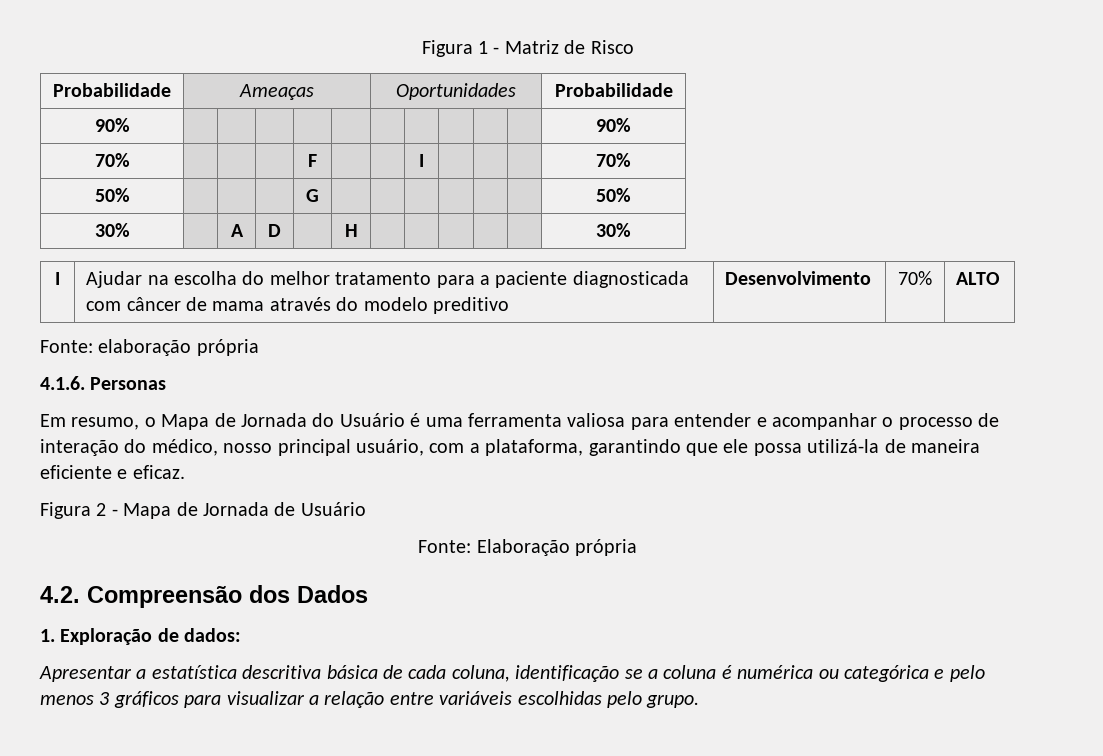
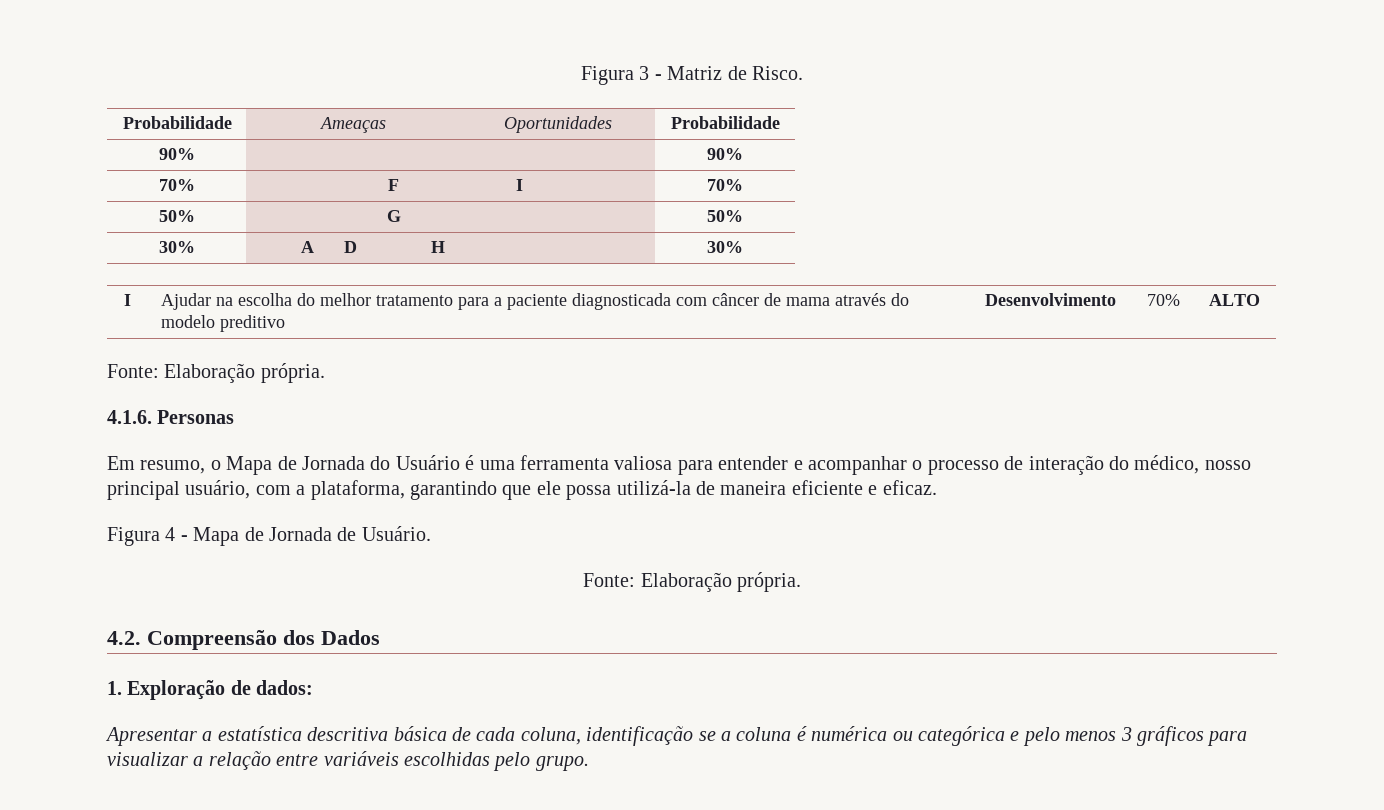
[421,40,488,57] Figura 1 -> [581,66,650,85] Figura 3
[590,40,634,54] Risco -> [751,66,803,80] Risco.
[98,339,259,356] elaboração própria -> [164,363,325,383] Elaboração própria.
[96,503,107,516] 2 -> [165,527,176,541] 4
[300,502,366,516] [418,539,637,556] Usuário // Fonte: Elaboração própria -> [361,526,431,541] [583,572,801,592] Usuário. // Fonte: Elaboração própria.

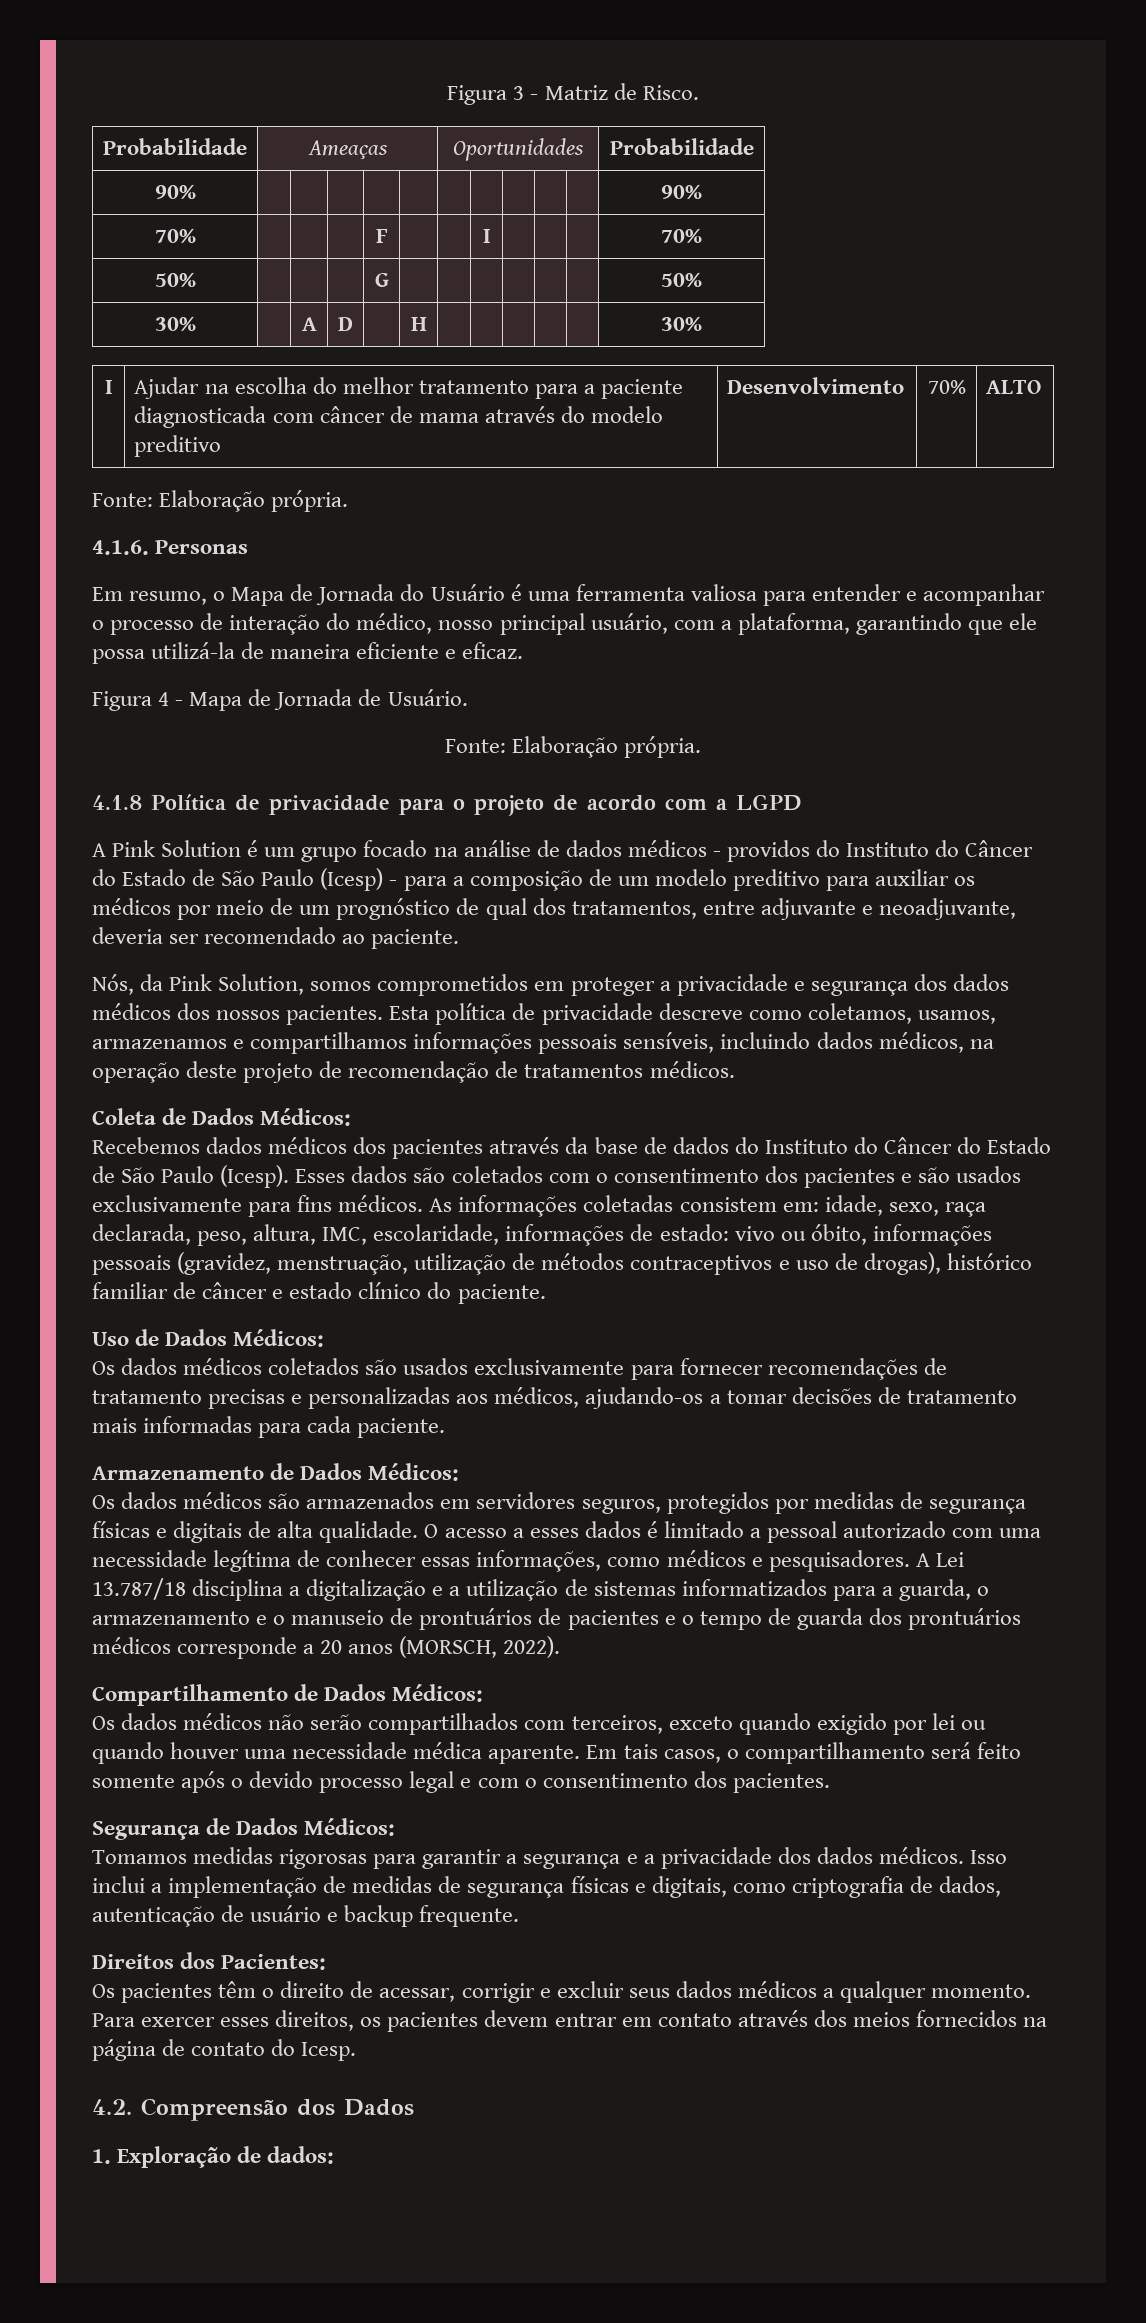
(801, 582) none -> [92,794,802,816] [92,840,1034,862] [92,868,976,891] [92,898,1016,920] [92,927,460,949] [92,974,1009,996] [92,1003,996,1025] [92,1032,994,1054] [92,1061,735,1083] [92,1108,352,1126] [92,1137,1052,1159] [92,1165,1022,1188] [92,1195,986,1217] [92,1224,992,1246] [92,1252,1032,1275] [92,1282,546,1304] [92,1329,325,1347] [92,1358,947,1380] [92,1387,1017,1409] [92,1416,446,1438] [92,1463,460,1481] [92,1492,1026,1514] [92,1521,1042,1543] [92,1550,964,1572] [92,1578,989,1601] [92,1608,1022,1630] [92,1636,561,1659] [92,1684,484,1706] [92,1713,986,1735] [92,1742,1021,1764] [92,1771,830,1793] [92,1818,396,1840] [92,1847,1007,1869] [92,1876,1001,1898] [92,1905,520,1927] [92,1952,327,1970] [92,1981,1032,2003] [92,2010,1048,2032] [92,2039,357,2061] // 4.1.8 Política de privacidade para o projeto de acordo com a LGPD // A Pink Solution é um grupo focado na análise de dados médicos - providos do Instituto do Câncer do Estado de São Paulo (Icesp) - para a composição de um modelo preditivo para auxiliar os médicos por meio de um prognóstico de qual dos tratamentos, entre adjuvante e neoadjuvante, deveria ser recomendado ao paciente. // Nós, da Pink Solution, somos comprometidos em proteger a privacidade e segurança dos dados médicos dos nossos pacientes. Esta política de privacidade descreve como coletamos, usamos, armazenamos e compartilhamos informações pessoais sensíveis, incluindo dados médicos, na operação deste projeto de recomendação de tratamentos médicos. // Coleta de Dados Médicos: // Recebemos dados médicos dos pacientes através da base de dados do Instituto do Câncer do Estado de São Paulo (Icesp). Esses dados são coletados com o consentimento dos pacientes e são usados exclusivamente para fins médicos. As informações coletadas consistem em: idade, sexo, raça declarada, peso, altura, IMC, escolaridade, informações de estado: vivo ou óbito, informações pessoais (gravidez, menstruação, utilização de métodos contraceptivos e uso de drogas), histórico familiar de câncer e estado clínico do paciente. // Uso de Dados Médicos: // Os dados médicos coletados são usados exclusivamente para fornecer recomendações de tratamento precisas e personalizadas aos médicos, ajudando-os a tomar decisões de tratamento mais informadas para cada paciente. // Armazenamento de Dados Médicos: // Os dados médicos são armazenados em servidores seguros, protegidos por medidas de segurança físicas e digitais de alta qualidade. O acesso a esses dados é limitado a pessoal autorizado com uma necessidade legítima de conhecer essas informações, como médicos e pesquisadores. A Lei 13.787/18 disciplina a digitalização e a utilização de sistemas informatizados para a guarda, o armazenamento e o manuseio de prontuários de pacientes e o tempo de guarda dos prontuários médicos corresponde a 20 anos (MORSCH, 2022). // Compartilhamento de Dados Médicos: // Os dados médicos não serão compartilhados com terceiros, exceto quando exigido por lei ou quando houver uma necessidade médica aparente. Em tais casos, o compartilhamento será feito somente após o devido processo legal e com o consentimento dos pacientes. // Segurança de Dados Médicos: // Tomamos medidas rigorosas para garantir a segurança e a privacidade dos dados médicos. Isso inclui a implementação de medidas de segurança físicas e digitais, como criptografia de dados, autenticação de usuário e backup frequente. // Direitos dos Pacientes: // Os pacientes têm o direito de acessar, corrigir e excluir seus dados médicos a qualquer momento. Para exercer esses direitos, os pacientes devem entrar em contato através dos meios fornecidos na página de contato do Icesp.
[105,726,1248,746] [107,751,589,771] // Apresentar a estatística descritiva básica de cada coluna, identificação se a coluna é numérica ou categórica e pelo menos 3 gráficos para visualizar a relação entre variáveis escolhidas pelo grupo. -> (335, 2155) none

